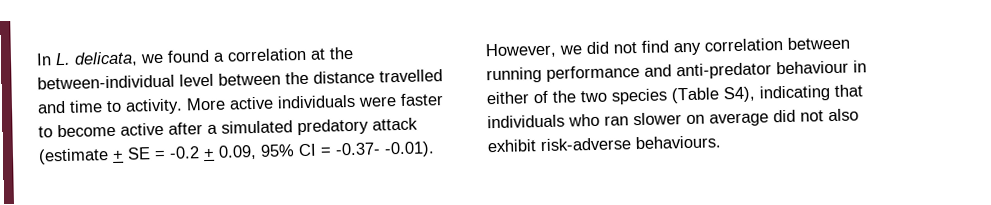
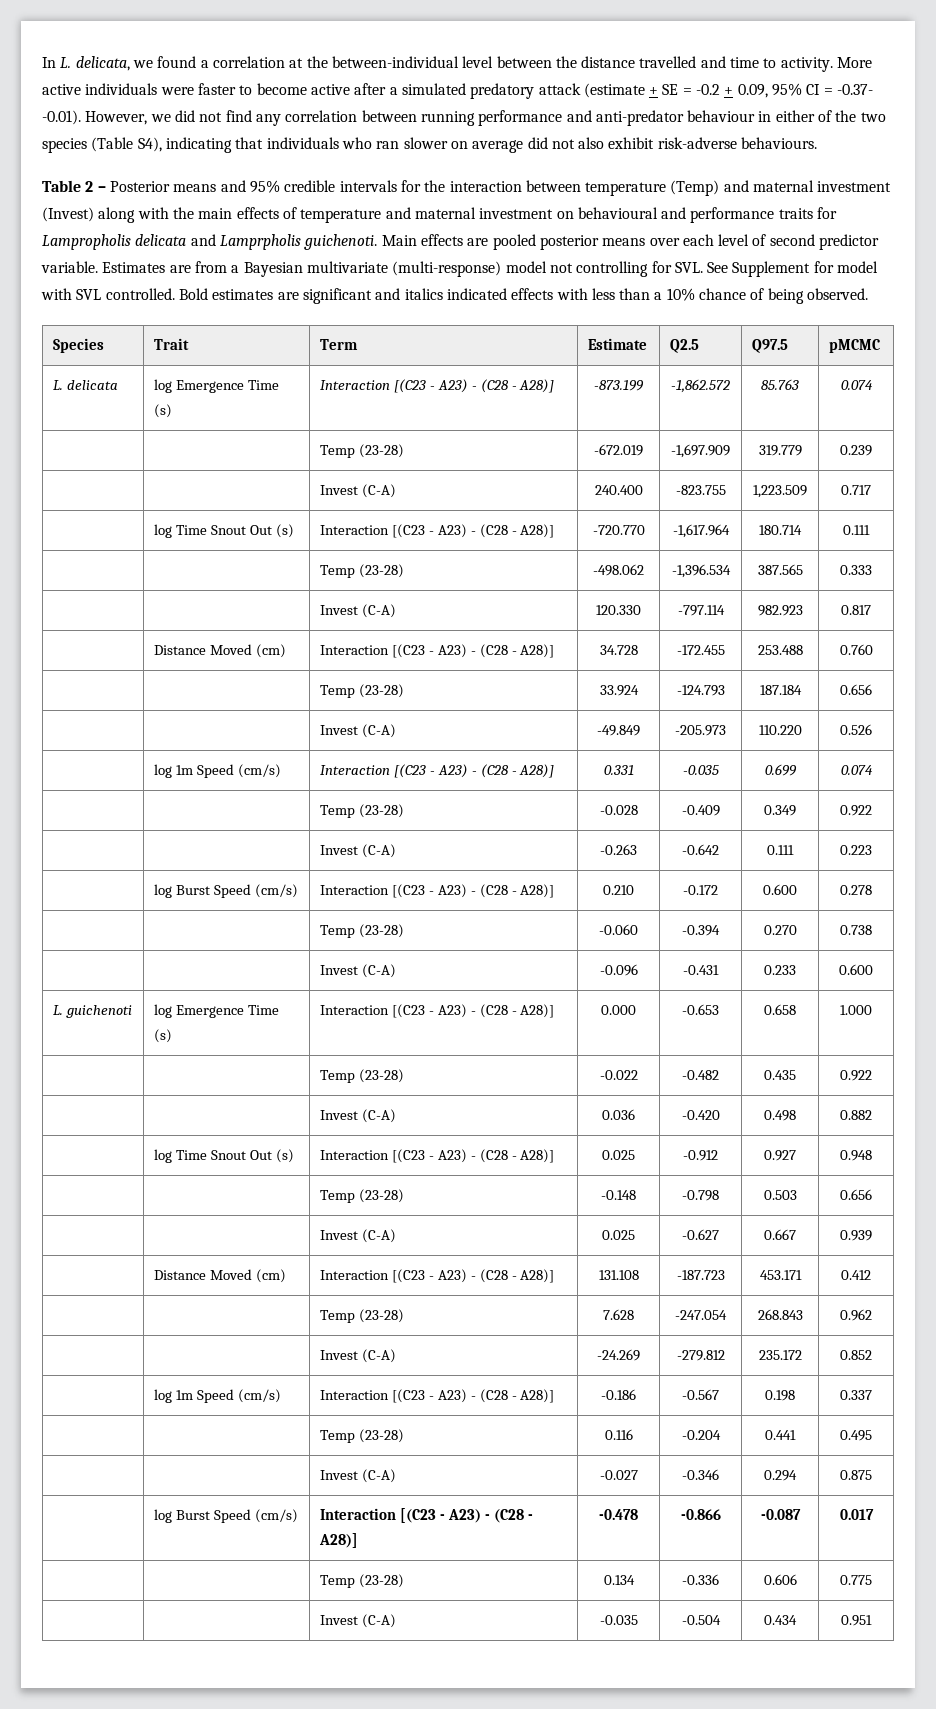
(721, 142) none -> [42,180,892,196] [42,207,838,223] [42,234,880,250] [41,261,879,277] [41,288,869,304] [53,338,105,353] [154,338,190,350] [320,339,359,350] [588,338,648,350] [670,339,700,353] [752,339,789,353] [829,339,881,353] [53,380,118,390] [154,379,279,393] [154,404,173,418] [320,379,555,393] [594,380,644,391] [671,379,730,393] [761,379,799,390] [840,380,873,390] [320,444,404,458] [594,444,643,456] [671,444,730,458] [758,445,802,456] [840,445,872,456] [320,484,396,498] [594,485,643,495] [675,485,726,495] [753,485,807,498] [841,485,871,495] [154,524,294,538] [320,524,555,538] [592,525,645,535] [672,524,730,538] [759,525,802,535] [843,525,870,535] [320,564,404,578] [593,564,644,576] [671,564,731,578] [757,564,803,575] [840,565,872,575] [320,604,396,618] [596,605,641,615] [677,605,725,616] [757,605,803,616] [841,605,871,615] [154,644,286,658] [320,644,555,658] [599,645,638,655] [676,645,725,655] [757,645,803,655] [839,644,873,655] [320,684,404,698] [599,685,639,696] [676,685,725,696] [759,685,802,695] [840,684,872,695] [320,724,396,738] [597,725,640,736] [675,725,726,736] [758,725,802,735] [840,724,872,735] [154,764,281,778] [320,764,555,778] [603,765,634,775] [682,765,719,775] [764,764,797,776] [840,765,873,775] [320,804,404,818] [599,805,638,815] [681,805,720,816] [764,805,796,816] [840,805,872,816] [320,844,396,858] [600,844,637,855] [682,844,719,855] [767,845,794,855] [840,845,872,855] [154,884,298,898] [320,884,555,898] [603,885,634,895] [683,885,718,895] [763,884,797,895] [840,885,872,895] [320,924,404,938] [599,924,638,935] [682,925,720,936] [763,925,797,935] [840,925,872,935] [320,964,396,978] [599,964,638,976] [683,965,719,975] [764,965,796,975] [839,964,873,975] [53,1005,132,1018] [154,1004,279,1018] [154,1029,173,1043] [320,1004,555,1018] [601,1005,636,1015] [682,1004,719,1015] [764,1004,796,1015] [840,1005,872,1015] [320,1069,404,1083] [599,1070,638,1080] [682,1070,719,1080] [764,1070,796,1080] [840,1070,872,1081] [320,1109,396,1123] [602,1109,635,1120] [681,1110,720,1120] [764,1110,796,1121] [840,1110,872,1120] [154,1149,294,1163] [320,1149,555,1163] [602,1150,635,1160] [683,1150,718,1161] [764,1150,796,1161] [840,1150,872,1161] [320,1189,404,1203] [601,1190,636,1200] [682,1190,719,1201] [763,1190,797,1200] [840,1189,872,1200] [320,1229,396,1243] [602,1230,635,1240] [682,1229,719,1240] [764,1229,796,1240] [840,1230,872,1241] [154,1269,286,1283] [320,1269,555,1283] [598,1270,639,1280] [676,1270,725,1280] [759,1270,802,1280] [841,1270,871,1280] [320,1309,404,1323] [603,1309,634,1320] [675,1310,727,1320] [757,1309,803,1320] [840,1309,872,1321] [320,1349,396,1363] [597,1349,640,1361] [676,1350,725,1361] [758,1350,802,1360] [840,1350,872,1360] [154,1389,281,1403] [320,1389,555,1403] [601,1389,636,1400] [682,1389,719,1400] [765,1390,795,1401] [840,1390,872,1400] [320,1429,404,1443] [604,1429,633,1440] [681,1430,721,1440] [765,1430,796,1440] [840,1430,872,1441] [320,1469,396,1483] [599,1470,638,1480] [682,1469,719,1480] [764,1470,797,1481] [840,1470,872,1480] [154,1509,298,1523] [320,1508,533,1523] [319,1533,359,1548] [599,1509,638,1520] [680,1509,721,1520] [760,1509,801,1520] [839,1509,874,1520] [320,1574,404,1588] [603,1575,635,1585] [682,1574,719,1585] [763,1574,797,1585] [840,1575,872,1585] [320,1614,396,1628] [599,1615,638,1625] [681,1615,721,1625] [764,1615,797,1625] [841,1615,872,1626] // Table 2 – Posterior means and 95% credible intervals for the interaction between temperature (Temp) and maternal investment (Invest) along with the main effects of temperature and maternal investment on behavioural and performance traits for Lampropholis delicata and Lamprpholis guichenoti. Main effects are pooled posterior means over each level of second predictor variable. Estimates are from a Bayesian multivariate (multi-response) model not controlling for SVL. See Supplement for model with SVL controlled. Bold estimates are significant and italics indicated effects with less than a 10% chance of being observed. // Species | Trait | Term | Estimate | Q2.5 | Q97.5 | pMCMC // L. delicata | log Emergence Time (s) | Interaction [(C23 - A23) - (C28 - A28)] | -873.199 | -1,862.572 | 85.763 | 0.074 // | | Temp (23-28) | -672.019 | -1,697.909 | 319.779 | 0.239 // | | Invest (C-A) | 240.400 | -823.755 | 1,223.509 | 0.717 // | log Time Snout Out (s) | Interaction [(C23 - A23) - (C28 - A28)] | -720.770 | -1,617.964 | 180.714 | 0.111 // | | Temp (23-28) | -498.062 | -1,396.534 | 387.565 | 0.333 // | | Invest (C-A) | 120.330 | -797.114 | 982.923 | 0.817 // | Distance Moved (cm) | Interaction [(C23 - A23) - (C28 - A28)] | 34.728 | -172.455 | 253.488 | 0.760 // | | Temp (23-28) | 33.924 | -124.793 | 187.184 | 0.656 // | | Invest (C-A) | -49.849 | -205.973 | 110.220 | 0.526 // | log 1m Speed (cm/s) | Interaction [(C23 - A23) - (C28 - A28)] | 0.331 | -0.035 | 0.699 | 0.074 // | | Temp (23-28) | -0.028 | -0.409 | 0.349 | 0.922 // | | Invest (C-A) | -0.263 | -0.642 | 0.111 | 0.223 // | log Burst Speed (cm/s) | Interaction [(C23 - A23) - (C28 - A28)] | 0.210 | -0.172 | 0.600 | 0.278 // | | Temp (23-28) | -0.060 | -0.394 | 0.270 | 0.738 // | | Invest (C-A) | -0.096 | -0.431 | 0.233 | 0.600 // L. guichenoti | log Emergence Time (s) | Interaction [(C23 - A23) - (C28 - A28)] | 0.000 | -0.653 | 0.658 | 1.000 // | | Temp (23-28) | -0.022 | -0.482 | 0.435 | 0.922 // | | Invest (C-A) | 0.036 | -0.420 | 0.498 | 0.882 // | log Time Snout Out (s) | Interaction [(C23 - A23) - (C28 - A28)] | 0.025 | -0.912 | 0.927 | 0.948 // | | Temp (23-28) | -0.148 | -0.798 | 0.503 | 0.656 // | | Invest (C-A) | 0.025 | -0.627 | 0.667 | 0.939 // | Distance Moved (cm) | Interaction [(C23 - A23) - (C28 - A28)] | 131.108 | -187.723 | 453.171 | 0.412 // | | Temp (23-28) | 7.628 | -247.054 | 268.843 | 0.962 // | | Invest (C-A) | -24.269 | -279.812 | 235.172 | 0.852 // | log 1m Speed (cm/s) | Interaction [(C23 - A23) - (C28 - A28)] | -0.186 | -0.567 | 0.198 | 0.337 // | | Temp (23-28) | 0.116 | -0.204 | 0.441 | 0.495 // | | Invest (C-A) | -0.027 | -0.346 | 0.294 | 0.875 // | log Burst Speed (cm/s) | Interaction [(C23 - A23) - (C28 - A28)] | -0.478 | -0.866 | -0.087 | 0.017 // | | Temp (23-28) | 0.134 | -0.336 | 0.606 | 0.775 // | | Invest (C-A) | -0.035 | -0.504 | 0.434 | 0.951

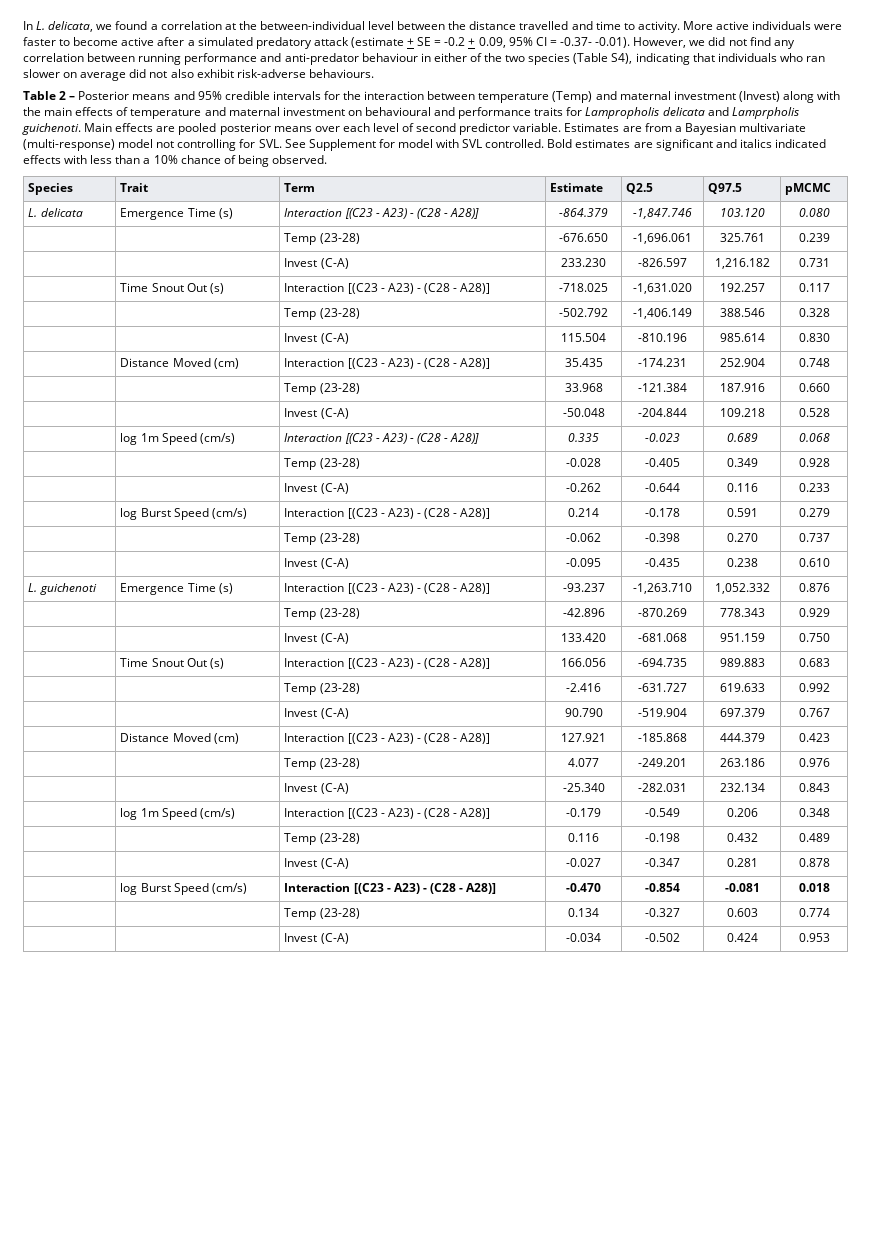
[154,379,173,393] log -> (83, 212) none
[594,380,644,391] [671,379,730,393] [761,379,799,390] [840,380,873,390] [320,444,404,458] [594,444,643,456] [671,444,730,458] [758,445,802,456] -873.199 | -1,862.572 | 85.763 | 0.074 // | | Temp (23-28) | -672.019 | -1,697.909 | 319.779 -> [559,208,608,217] [633,208,692,219] [719,208,765,217] [798,208,830,217] [284,233,360,245] [559,233,608,242] [633,233,692,244] [719,233,765,242] -864.379 | -1,847.746 | 103.120 | 0.080 // | | Temp (23-28) | -676.650 | -1,696.061 | 325.761
[594,485,643,495] [675,485,726,495] [753,485,807,498] [841,485,871,495] [154,524,173,538] 240.400 | -823.755 | 1,223.509 | 0.717 // | log -> [561,258,606,267] [638,258,687,267] [714,258,770,269] [798,258,830,267] 233.230 | -826.597 | 1,216.182 | 0.731 // |
[592,525,645,535] [672,524,730,538] [759,525,802,535] [843,525,870,535] [320,564,404,578] [593,564,644,576] [671,564,731,578] [757,564,803,575] [840,565,872,575] [320,604,396,618] [596,605,641,615] [677,605,725,616] [757,605,803,616] [841,605,871,615] -720.770 | -1,617.964 | 180.714 | 0.111 // | | Temp (23-28) | -498.062 | -1,396.534 | 387.565 | 0.333 // | | Invest (C-A) | 120.330 | -797.114 | 982.923 | 0.817 -> [559,283,608,292] [633,283,692,294] [719,283,765,292] [798,283,830,292] [284,308,360,320] [559,308,608,317] [633,308,692,319] [719,308,765,317] [798,308,830,317] [284,333,349,344] [561,333,606,342] [638,333,687,342] [719,333,765,342] [798,333,830,342] -718.025 | -1,631.020 | 192.257 | 0.117 // | | Temp (23-28) | -502.792 | -1,406.149 | 388.546 | 0.328 // | | Invest (C-A) | 115.504 | -810.196 | 985.614 | 0.830
[599,645,638,655] [676,645,725,655] [757,645,803,655] [839,644,873,655] [320,684,404,698] [599,685,639,696] [676,685,725,696] [759,685,802,695] [840,684,872,695] [320,724,396,738] [597,725,640,736] [675,725,726,736] [758,725,802,735] [840,724,872,735] 34.728 | -172.455 | 253.488 | 0.760 // | | Temp (23-28) | 33.924 | -124.793 | 187.184 | 0.656 // | | Invest (C-A) | -49.849 | -205.973 | 110.220 | 0.526 -> [564,358,603,367] [638,358,687,367] [719,358,765,367] [798,358,830,367] [284,383,360,395] [564,383,603,392] [638,383,687,392] [719,383,765,392] [798,383,830,392] [284,408,349,419] [562,408,605,417] [638,408,687,417] [719,408,765,417] [798,408,830,417] 35.435 | -174.231 | 252.904 | 0.748 // | | Temp (23-28) | 33.968 | -121.384 | 187.916 | 0.660 // | | Invest (C-A) | -50.048 | -204.844 | 109.218 | 0.528
[603,765,634,775] [682,765,719,775] [764,764,797,776] [840,765,873,775] 0.331 | -0.035 | 0.699 | 0.074 -> [568,433,599,442] [645,433,680,442] [726,433,758,442] [798,433,830,442] 0.335 | -0.023 | 0.689 | 0.068
[681,805,720,816] -0.409 -> [645,458,680,467] -0.405
[840,805,872,816] [320,844,396,858] [600,844,637,855] [682,844,719,855] [767,845,794,855] [840,845,872,855] 0.922 // | | Invest (C-A) | -0.263 | -0.642 | 0.111 | 0.223 -> [798,458,830,467] [284,483,349,494] [566,483,601,492] [645,483,680,492] [726,483,758,492] [798,483,830,492] 0.928 // | | Invest (C-A) | -0.262 | -0.644 | 0.116 | 0.233
[603,885,634,895] [683,885,718,895] [763,884,797,895] [840,885,872,895] [320,924,404,938] [599,924,638,935] [682,925,720,936] 0.210 | -0.172 | 0.600 | 0.278 // | | Temp (23-28) | -0.060 | -0.394 -> [568,508,599,517] [645,508,680,517] [726,508,758,517] [798,508,830,517] [284,533,360,545] [566,533,601,542] [645,533,680,542] 0.214 | -0.178 | 0.591 | 0.279 // | | Temp (23-28) | -0.062 | -0.398
[840,925,872,935] [320,964,396,978] [599,964,638,976] [683,965,719,975] [764,965,796,975] [839,964,873,975] 0.738 // | | Invest (C-A) | -0.096 | -0.431 | 0.233 | 0.600 -> [798,533,830,542] [284,558,349,569] [566,558,601,567] [645,558,680,567] [726,558,758,567] [798,558,830,567] 0.737 // | | Invest (C-A) | -0.095 | -0.435 | 0.238 | 0.610
[154,1004,173,1018] log -> (97, 589) none
[601,1005,636,1015] [682,1004,719,1015] [764,1004,796,1015] [840,1005,872,1015] [320,1069,404,1083] [599,1070,638,1080] [682,1070,719,1080] [764,1070,796,1080] [840,1070,872,1081] [320,1109,396,1123] [602,1109,635,1120] [681,1110,720,1120] [764,1110,796,1121] [840,1110,872,1120] [154,1149,173,1163] 0.000 | -0.653 | 0.658 | 1.000 // | | Temp (23-28) | -0.022 | -0.482 | 0.435 | 0.922 // | | Invest (C-A) | 0.036 | -0.420 | 0.498 | 0.882 // | log -> [562,583,605,592] [633,583,692,594] [714,583,770,594] [798,583,830,592] [284,608,360,620] [562,608,605,617] [638,608,687,617] [719,608,765,617] [798,608,830,617] [284,633,349,644] [561,633,606,642] [638,633,687,642] [719,633,765,642] [798,633,830,642] -93.237 | -1,263.710 | 1,052.332 | 0.876 // | | Temp (23-28) | -42.896 | -870.269 | 778.343 | 0.929 // | | Invest (C-A) | 133.420 | -681.068 | 951.159 | 0.750 // |
[602,1150,635,1160] [683,1150,718,1161] [764,1150,796,1161] [840,1150,872,1161] [320,1189,404,1203] [601,1190,636,1200] [682,1190,719,1201] [763,1190,797,1200] [840,1189,872,1200] [320,1229,396,1243] [602,1230,635,1240] [682,1229,719,1240] [764,1229,796,1240] [840,1230,872,1241] 0.025 | -0.912 | 0.927 | 0.948 // | | Temp (23-28) | -0.148 | -0.798 | 0.503 | 0.656 // | | Invest (C-A) | 0.025 | -0.627 | 0.667 | 0.939 -> [561,658,606,667] [638,658,687,667] [719,658,765,667] [798,658,830,667] [284,683,360,695] [566,683,601,692] [638,683,687,692] [719,683,765,692] [798,683,830,692] [284,708,349,719] [564,708,603,717] [638,708,687,717] [719,708,765,717] [798,708,830,717] 166.056 | -694.735 | 989.883 | 0.683 // | | Temp (23-28) | -2.416 | -631.727 | 619.633 | 0.992 // | | Invest (C-A) | 90.790 | -519.904 | 697.379 | 0.767
[598,1270,639,1280] [676,1270,725,1280] [759,1270,802,1280] [841,1270,871,1280] [320,1309,404,1323] [603,1309,634,1320] [675,1310,727,1320] [757,1309,803,1320] [840,1309,872,1321] [320,1349,396,1363] [597,1349,640,1361] [676,1350,725,1361] [758,1350,802,1360] [840,1350,872,1360] 131.108 | -187.723 | 453.171 | 0.412 // | | Temp (23-28) | 7.628 | -247.054 | 268.843 | 0.962 // | | Invest (C-A) | -24.269 | -279.812 | 235.172 | 0.852 -> [561,733,606,742] [638,733,687,742] [719,733,765,742] [798,733,830,742] [284,758,360,770] [568,758,599,767] [638,758,687,767] [719,758,765,767] [798,758,830,767] [284,783,349,794] [562,783,605,792] [638,783,687,792] [719,783,765,792] [798,783,830,792] 127.921 | -185.868 | 444.379 | 0.423 // | | Temp (23-28) | 4.077 | -249.201 | 263.186 | 0.976 // | | Invest (C-A) | -25.340 | -282.031 | 232.134 | 0.843
[601,1389,636,1400] [682,1389,719,1400] [765,1390,795,1401] [840,1390,872,1400] -0.186 | -0.567 | 0.198 | 0.337 -> [566,808,601,817] [645,808,680,817] [726,808,758,817] [798,808,830,817] -0.179 | -0.549 | 0.206 | 0.348
[681,1430,721,1440] [765,1430,796,1440] [840,1430,872,1441] -0.204 | 0.441 | 0.495 -> [645,833,680,842] [726,833,758,842] [798,833,830,842] -0.198 | 0.432 | 0.489
[682,1469,719,1480] [764,1470,797,1481] [840,1470,872,1480] -0.346 | 0.294 | 0.875 -> [645,858,680,867] [726,858,758,867] [798,858,830,867] -0.347 | 0.281 | 0.878
[599,1509,638,1520] [680,1509,721,1520] [760,1509,801,1520] [839,1509,874,1520] -0.478 | -0.866 | -0.087 | 0.017 -> [566,883,601,892] [645,883,680,892] [724,883,760,892] [798,883,830,892] -0.470 | -0.854 | -0.081 | 0.018
[682,1574,719,1585] [763,1574,797,1585] [840,1575,872,1585] [320,1614,396,1628] [599,1615,638,1625] [681,1615,721,1625] [764,1615,797,1625] [841,1615,872,1626] -0.336 | 0.606 | 0.775 // | | Invest (C-A) | -0.035 | -0.504 | 0.434 | 0.951 -> [645,908,680,917] [726,908,758,917] [798,908,830,917] [284,933,349,944] [566,933,601,942] [645,933,680,942] [726,933,758,942] [798,933,830,942] -0.327 | 0.603 | 0.774 // | | Invest (C-A) | -0.034 | -0.502 | 0.424 | 0.953

